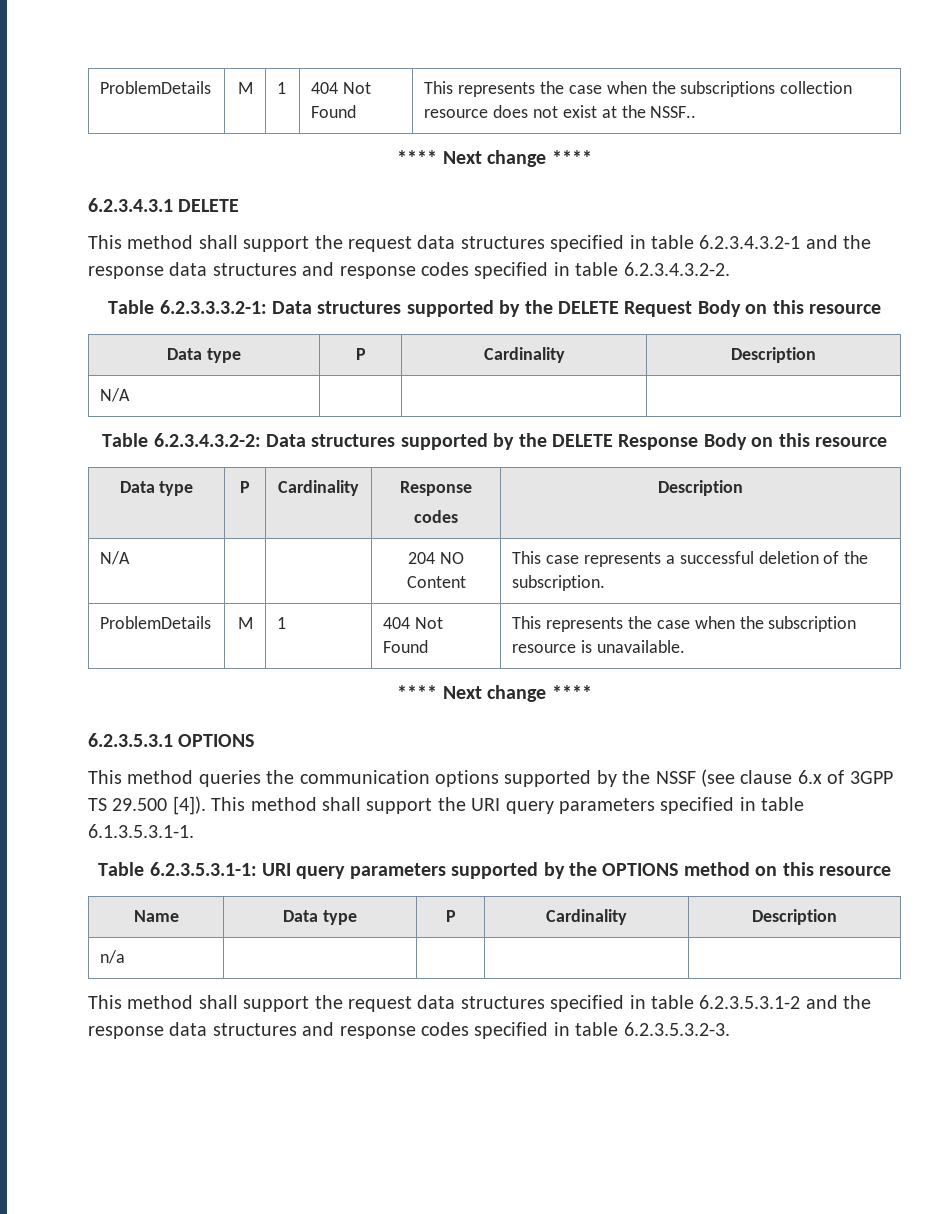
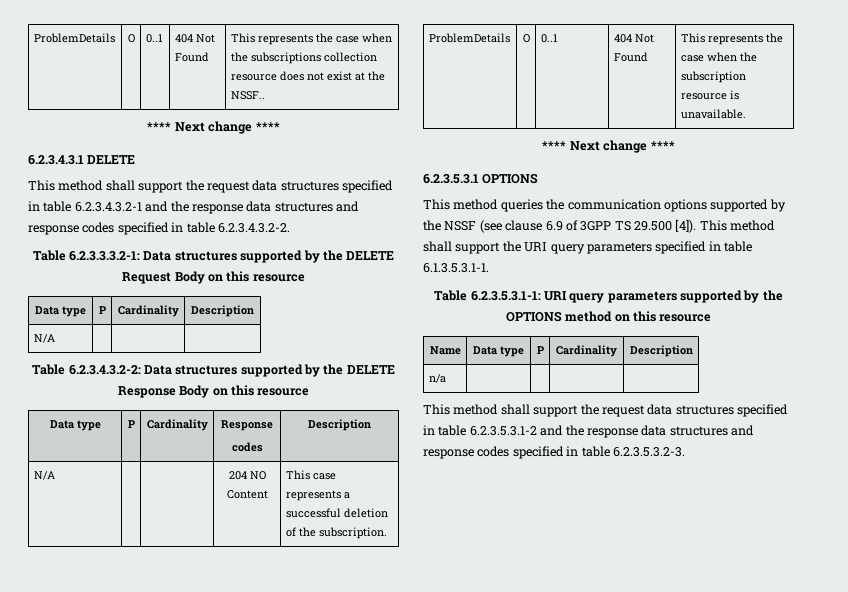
[100,81,212,94] [237,82,253,94] [277,82,287,94] ProblemDetails | M | 1 -> [33,33,115,43] [127,34,135,43] [145,34,163,43] ProblemDetails | O | 0..1
[237,617,253,629] [277,617,287,629] M | 1 -> [522,34,530,43] [540,34,558,43] O | 0..1
[797,770,822,784] 6.x -> [545,221,563,231] 6.9

